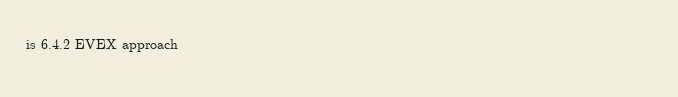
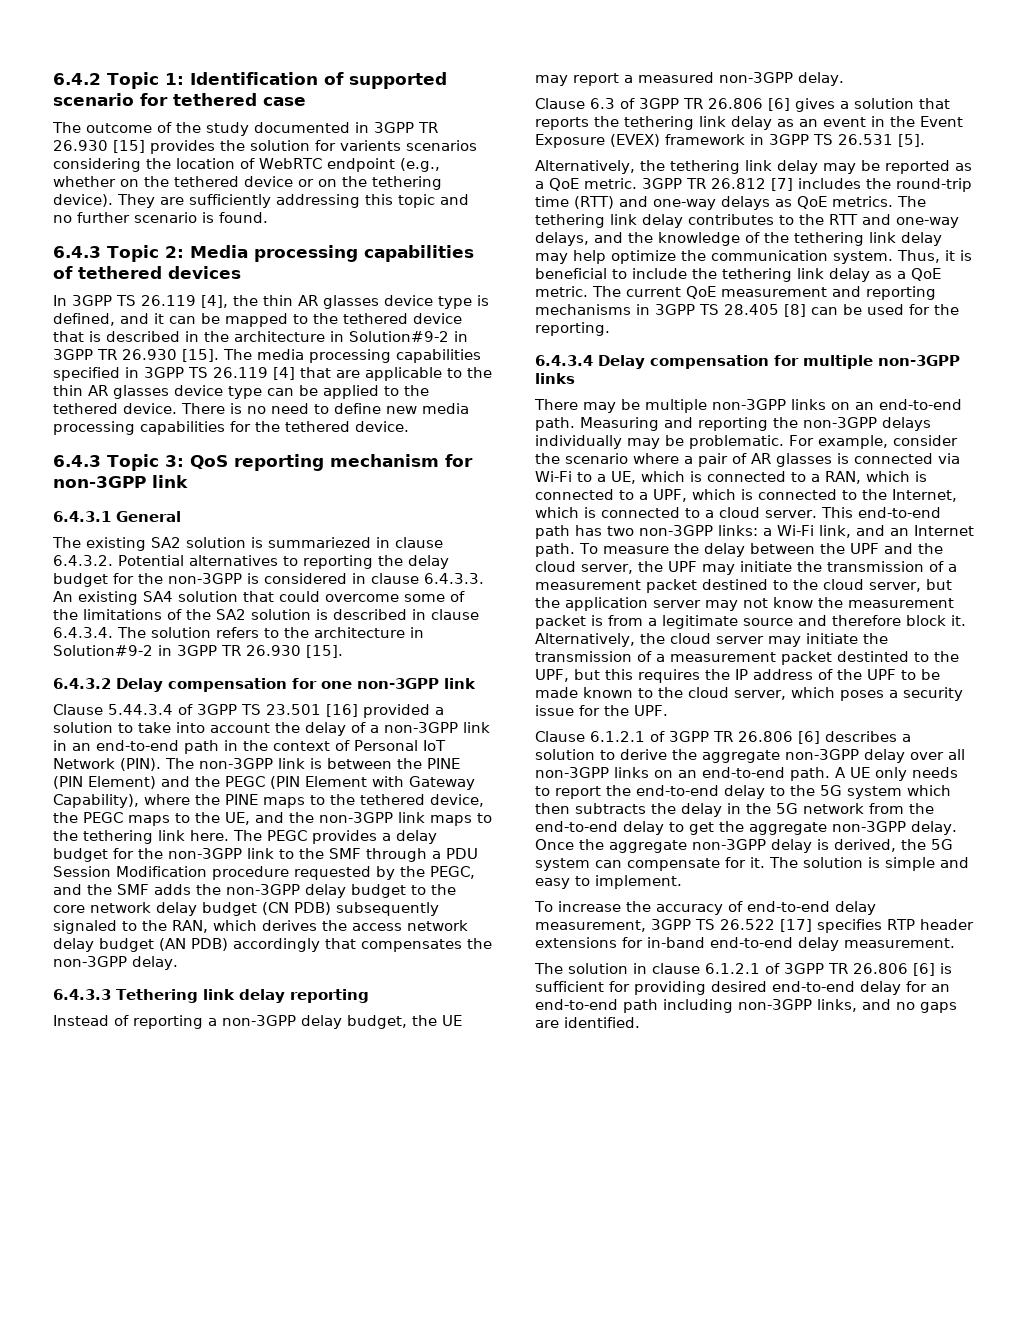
[26,39,178,52] is 6.4.2 EVEX approach -> [53,72,447,89] [53,93,306,106] [52,122,438,136] [53,140,477,154] [53,158,440,172] [53,176,442,190] [53,194,469,208] [53,212,268,223] [53,245,474,262] [53,266,241,279] [53,295,489,309] [53,313,462,327] [53,331,468,342] [53,349,481,363] [53,367,492,381] [53,385,429,399] [53,403,469,414] [53,421,409,435] [53,454,473,471] [53,475,188,488] [53,511,181,522] [52,537,443,551] [53,555,449,569] [53,573,484,587] [53,591,465,605] [53,609,479,620] [53,627,424,638] [53,645,343,658] [53,678,476,692] [53,704,444,718] [53,722,490,736] [53,740,446,754] [53,758,460,771] [53,776,475,790] [53,794,484,808] [53,812,492,826] [53,830,437,844] [53,848,478,862] [53,866,475,880] [53,884,456,898] [53,902,439,916] [53,920,468,934] [53,938,492,952] [53,956,178,970] [53,989,369,1003] [53,1015,462,1029] [535,72,844,86] [535,98,950,112] [535,116,963,130] [535,134,925,148] [535,160,972,174] [535,178,972,192] [535,196,926,210] [535,214,959,228] [535,232,942,246] [535,250,972,264] [535,268,941,282] [535,286,936,300] [535,304,959,317] [535,322,610,336] [535,355,960,369] [535,373,575,384] [534,399,962,413] [535,417,931,431] [535,435,958,449] [535,453,960,467] [535,471,927,484] [535,489,957,502] [535,507,941,518] [535,525,974,539] [535,543,943,557] [535,561,957,575] [535,579,952,593] [535,597,954,611] [535,615,966,629] [535,633,888,647] [535,651,959,665] [535,669,940,683] [535,687,963,701] [535,705,668,716] [535,731,911,744] [535,749,965,763] [535,767,958,781] [535,785,951,799] [535,803,934,817] [535,821,957,835] [535,839,953,853] [535,857,969,871] [535,875,682,889] [534,901,876,915] [535,919,974,933] [535,937,955,951] [534,963,952,976] [535,981,950,995] [535,999,957,1013] [535,1017,640,1028] 6.4.2 Topic 1: Identification of supported scenario for tethered case // The outcome of the study documented in 3GPP TR 26.930 [15] provides the solution for varients scenarios considering the location of WebRTC endpoint (e.g., whether on the tethered device or on the tethering device). They are sufficiently addressing this topic and no further scenario is found. // 6.4.3 Topic 2: Media processing capabilities of tethered devices // In 3GPP TS 26.119 [4], the thin AR glasses device type is defined, and it can be mapped to the tethered device that is described in the architecture in Solution#9-2 in 3GPP TR 26.930 [15]. The media processing capabilities specified in 3GPP TS 26.119 [4] that are applicable to the thin AR glasses device type can be applied to the tethered device. There is no need to define new media processing capabilities for the tethered device. // 6.4.3 Topic 3: QoS reporting mechanism for non-3GPP link // 6.4.3.1 General // The existing SA2 solution is summariezed in clause 6.4.3.2. Potential alternatives to reporting the delay budget for the non-3GPP is considered in clause 6.4.3.3. An existing SA4 solution that could overcome some of the limitations of the SA2 solution is described in clause 6.4.3.4. The solution refers to the architecture in Solution#9-2 in 3GPP TR 26.930 [15]. // 6.4.3.2 Delay compensation for one non-3GPP link // Clause 5.44.3.4 of 3GPP TS 23.501 [16] provided a solution to take into account the delay of a non-3GPP link in an end-to-end path in the context of Personal IoT Network (PIN). The non-3GPP link is between the PINE (PIN Element) and the PEGC (PIN Element with Gateway Capability), where the PINE maps to the tethered device, the PEGC maps to the UE, and the non-3GPP link maps to the tethering link here. The PEGC provides a delay budget for the non-3GPP link to the SMF through a PDU Session Modification procedure requested by the PEGC, and the SMF adds the non-3GPP delay budget to the core network delay budget (CN PDB) subsequently signaled to the RAN, which derives the access network delay budget (AN PDB) accordingly that compensates the non-3GPP delay. // 6.4.3.3 Tethering link delay reporting // Instead of reporting a non-3GPP delay budget, the UE may report a measured non-3GPP delay. // Clause 6.3 of 3GPP TR 26.806 [6] gives a solution that reports the tethering link delay as an event in the Event Exposure (EVEX) framework in 3GPP TS 26.531 [5]. // Alternatively, the tethering link delay may be reported as a QoE metric. 3GPP TR 26.812 [7] includes the round-trip time (RTT) and one-way delays as QoE metrics. The tethering link delay contributes to the RTT and one-way delays, and the knowledge of the tethering link delay may help optimize the communication system. Thus, it is beneficial to include the tethering link delay as a QoE metric. The current QoE measurement and reporting mechanisms in 3GPP TS 28.405 [8] can be used for the reporting. // 6.4.3.4 Delay compensation for multiple non-3GPP links // There may be multiple non-3GPP links on an end-to-end path. Measuring and reporting the non-3GPP delays individually may be problematic. For example, consider the scenario where a pair of AR glasses is connected via Wi-Fi to a UE, which is connected to a RAN, which is connected to a UPF, which is connected to the Internet, which is connected to a cloud server. This end-to-end path has two non-3GPP links: a Wi-Fi link, and an Internet path. To measure the delay between the UPF and the cloud server, the UPF may initiate the transmission of a measurement packet destined to the cloud server, but the application server may not know the measurement packet is from a legitimate source and therefore block it. Alternatively, the cloud server may initiate the transmission of a measurement packet destinted to the UPF, but this requires the IP address of the UPF to be made known to the cloud server, which poses a security issue for the UPF. // Clause 6.1.2.1 of 3GPP TR 26.806 [6] describes a solution to derive the aggregate non-3GPP delay over all non-3GPP links on an end-to-end path. A UE only needs to report the end-to-end delay to the 5G system which then subtracts the delay in the 5G network from the end-to-end delay to get the aggregate non-3GPP delay. Once the aggregate non-3GPP delay is derived, the 5G system can compensate for it. The solution is simple and easy to implement. // To increase the accuracy of end-to-end delay measurement, 3GPP TS 26.522 [17] specifies RTP header extensions for in-band end-to-end delay measurement. // The solution in clause 6.1.2.1 of 3GPP TR 26.806 [6] is sufficient for providing desired end-to-end delay for an end-to-end path including non-3GPP links, and no gaps are identified.

